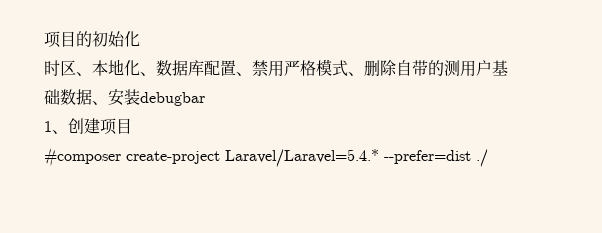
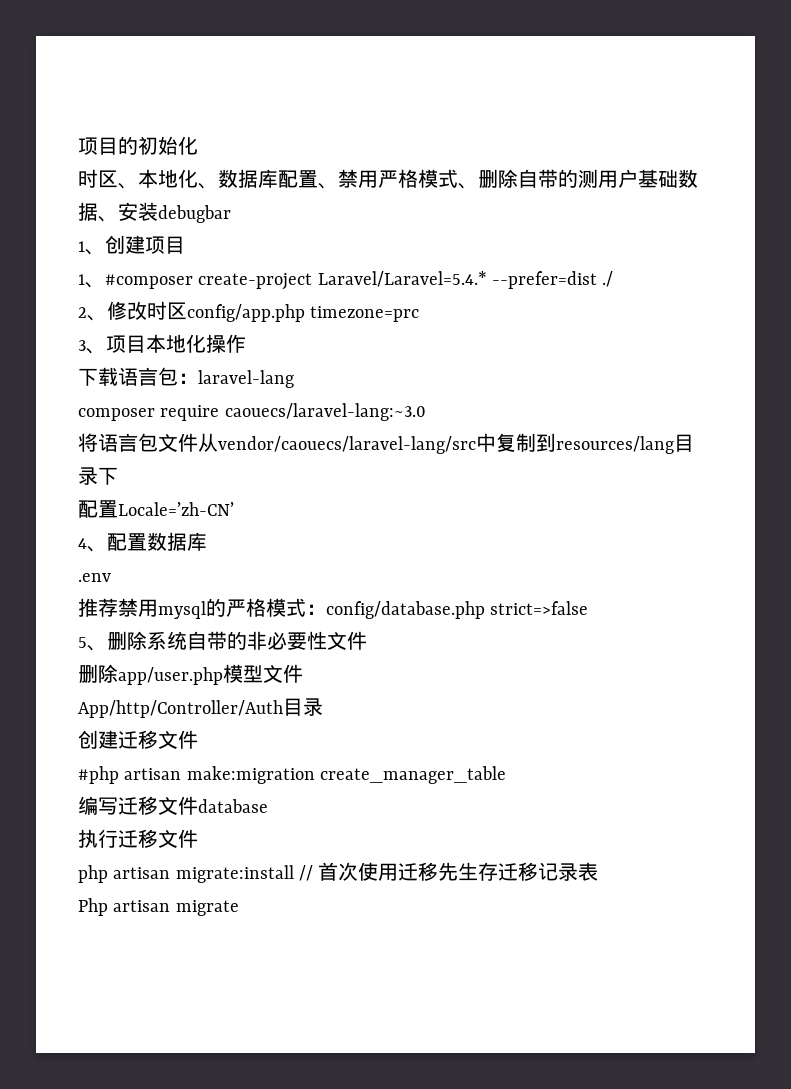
(132, 126) none -> [78,274,105,288] 1、
(488, 158) none -> [78,301,420,322] [78,334,246,354] [78,367,294,388] [78,403,426,421] [78,433,694,454] [78,467,118,485] [78,500,234,518] [78,532,207,552] [78,573,111,582] [78,598,589,619] [78,631,367,651] [78,664,303,685] [78,698,323,718] [78,730,198,749] [78,766,506,784] [78,796,268,815] [78,829,198,848] [78,862,599,883] [78,898,239,916] // 2、修改时区config/app.php timezone=prc // 3、项目本地化操作 // 下载语言包：laravel-lang // composer require caouecs/laravel-lang:~3.0 // 将语言包文件从vendor/caouecs/laravel-lang/src中复制到resources/lang目录下 // 配置Locale=’zh-CN’ // 4、配置数据库 // .env // 推荐禁用mysql的严格模式：config/database.php strict=>false // 5、删除系统自带的非必要性文件 // 删除app/user.php模型文件 // App/http/Controller/Auth目录 // 创建迁移文件 // #php artisan make:migration create_manager_table // 编写迁移文件database // 执行迁移文件 // php artisan migrate:install // 首次使用迁移先生存迁移记录表 // Php artisan migrate

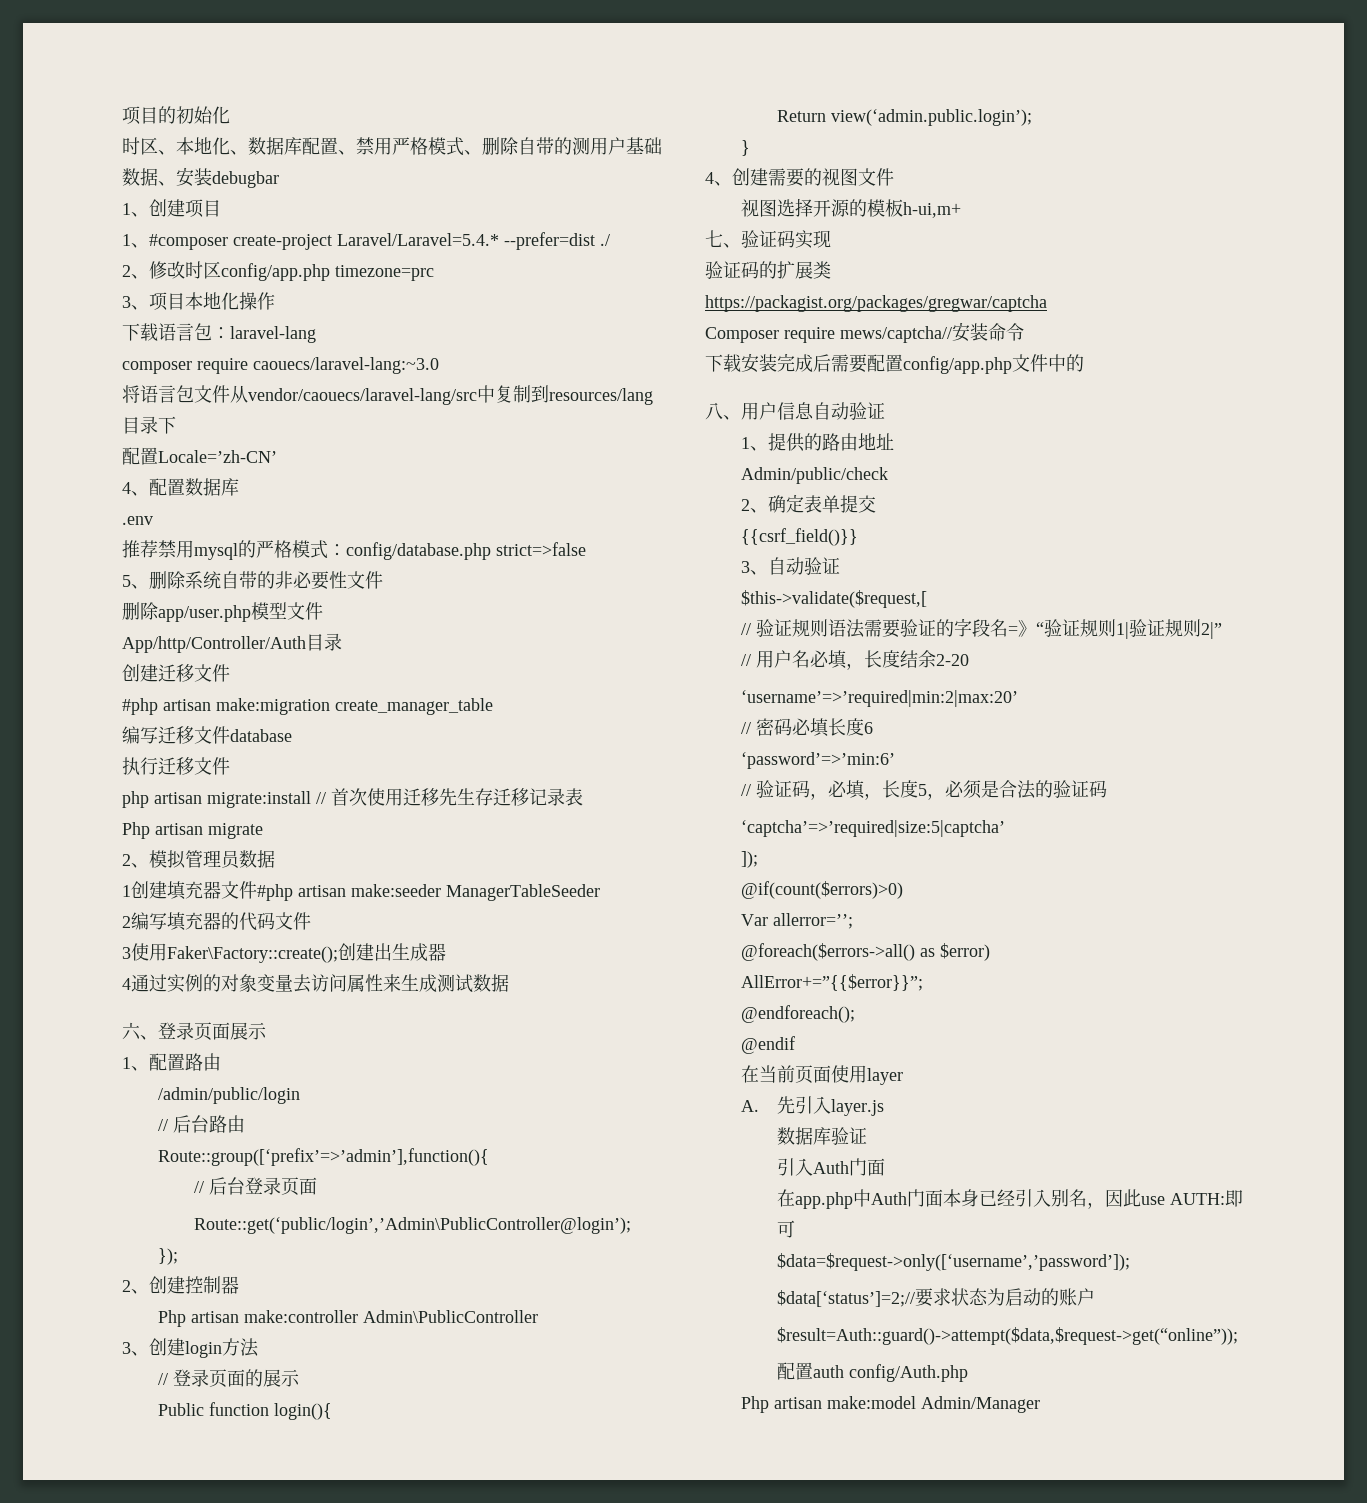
(239, 908) none -> [122,850,275,869] [122,881,600,901] [122,912,311,931] [122,943,446,963] [122,974,509,993] [122,1022,267,1041] [122,1053,221,1071] [157,1087,300,1104] [157,1115,245,1133] [157,1148,489,1166] [193,1177,317,1196] [193,1217,631,1234] [157,1248,178,1265] [122,1276,239,1294] [157,1310,538,1327] [122,1338,259,1358] [157,1369,300,1388] [157,1402,332,1420] [776,109,1032,126] [740,140,750,156] [705,168,894,187] [740,198,961,218] [705,230,831,249] [705,261,831,279] [705,295,1047,312] [705,322,1024,343] [705,353,1084,374] [705,402,885,420] [740,433,894,452] [740,467,888,484] [740,494,876,513] [740,528,858,546] [740,557,840,575] [740,590,927,608] [740,618,1222,639] [740,650,969,670] [740,690,1018,707] [740,718,873,737] [740,752,895,769] [740,780,1107,800] [740,820,1005,837] [740,851,758,868] [740,881,903,899] [740,913,853,929] [740,943,990,961] [740,974,923,991] [740,1005,855,1023] [740,1036,795,1054] [740,1065,903,1085] [740,1096,884,1116] [776,1127,867,1145] [776,1158,885,1176] [776,1189,1243,1209] [776,1220,795,1238] [776,1253,1130,1271] [776,1288,1095,1307] [776,1327,1238,1345] [776,1362,968,1382] [740,1396,1040,1413] // 2、模拟管理员数据 // 1创建填充器文件#php artisan make:seeder ManagerTableSeeder // 2编写填充器的代码文件 // 3使用Faker\Factory::create();创建出生成器 // 4通过实例的对象变量去访问属性来生成测试数据 // 六、登录页面展示 // 1、配置路由 // /admin/public/login // // 后台路由 // Route::group([‘prefix’=>’admin’],function(){ // // 后台登录页面 // Route::get(‘public/login’,’Admin\PublicController@login’); // }); // 2、创建控制器 // Php artisan make:controller Admin\PublicController // 3、创建login方法 // // 登录页面的展示 // Public function login(){ // Return view(‘admin.public.login’); // } // 4、创建需要的视图文件 // 视图选择开源的模板h-ui,m+ // 七、验证码实现 // 验证码的扩展类 // https://packagist.org/packages/gregwar/captcha // Composer require mews/captcha//安装命令 // 下载安装完成后需要配置config/app.php文件中的 // 八、用户信息自动验证 // 1、提供的路由地址 // Admin/public/check // 2、确定表单提交 // {{csrf_field()}} // 3、自动验证 // $this->validate($request,[ // // 验证规则语法需要验证的字段名=》“验证规则1|验证规则2|” // // 用户名必填，长度结余2-20 // ‘username’=>’required|min:2|max:20’ // // 密码必填长度6 // ‘password’=>’min:6’ // // 验证码，必填，长度5，必须是合法的验证码 // ‘captcha’=>’required|size:5|captcha’ // ]); // @if(count($errors)>0) // Var allerror=’’; // @foreach($errors->all() as $error) // AllError+=”{{$error}}”; // @endforeach(); // @endif // 在当前页面使用layer // A.先引入layer.js // 数据库验证 // 引入Auth门面 // 在app.php中Auth门面本身已经引入别名，因此use AUTH:即可 // $data=$request->only([‘username’,’password’]); // $data[‘status’]=2;//要求状态为启动的账户 // $result=Auth::guard()->attempt($data,$request->get(“online”)); // 配置auth config/Auth.php // Php artisan make:model Admin/Manager

